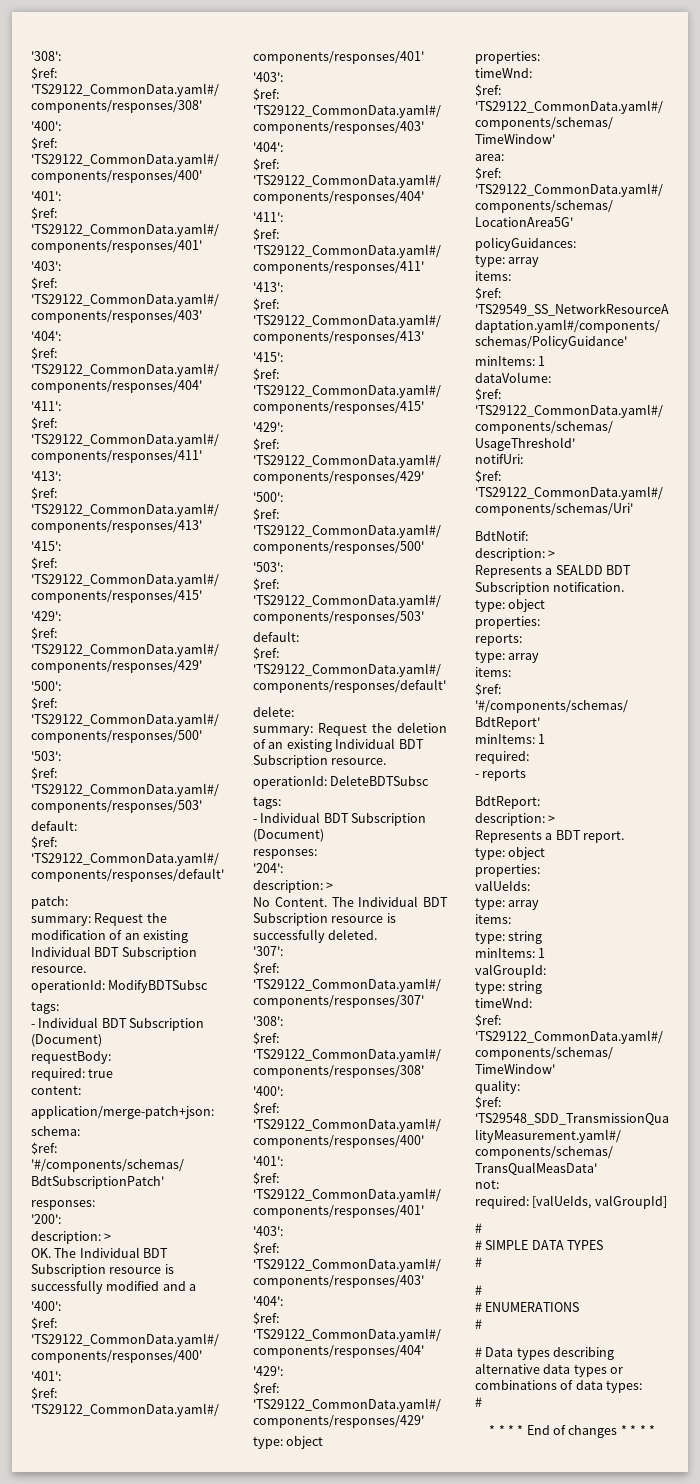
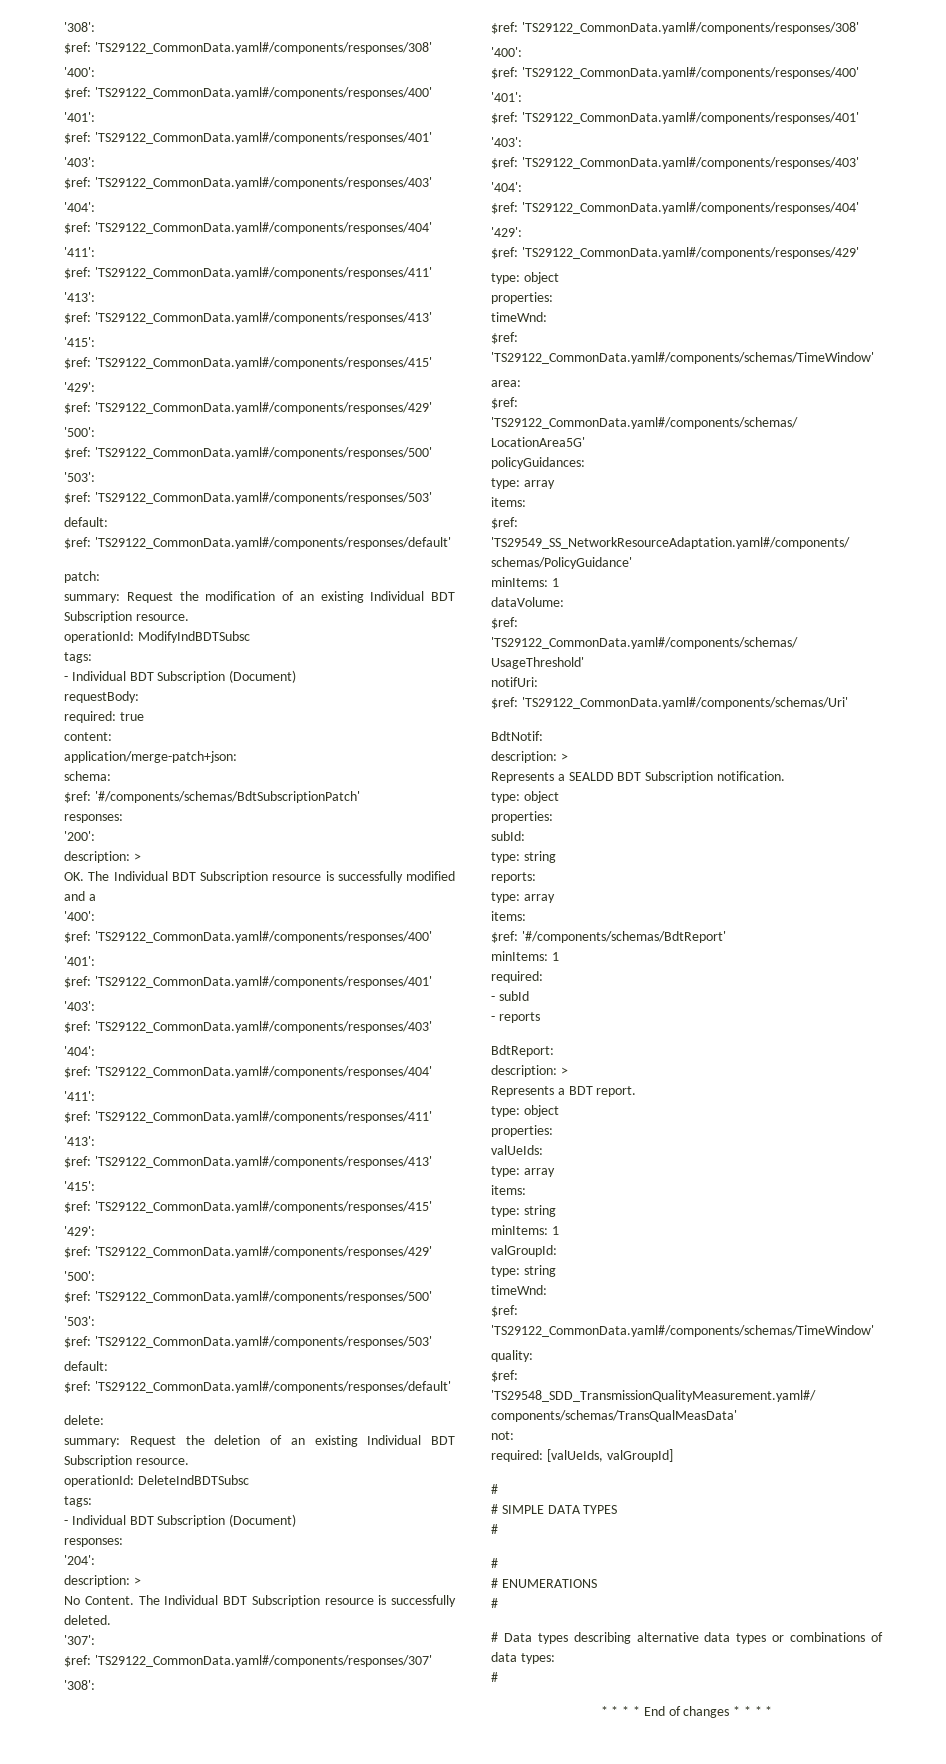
[108,980,209,993] ModifyBDTSubsc -> [137,631,250,643] ModifyIndBDTSubsc
[330,775,430,786] DeleteBDTSubsc -> [137,1475,249,1485] DeleteIndBDTSubsc
(540, 622) none -> [491,831,525,841] [491,851,556,863] // subId: // type: string
(529, 757) none -> [491,991,529,1001] // - subId

